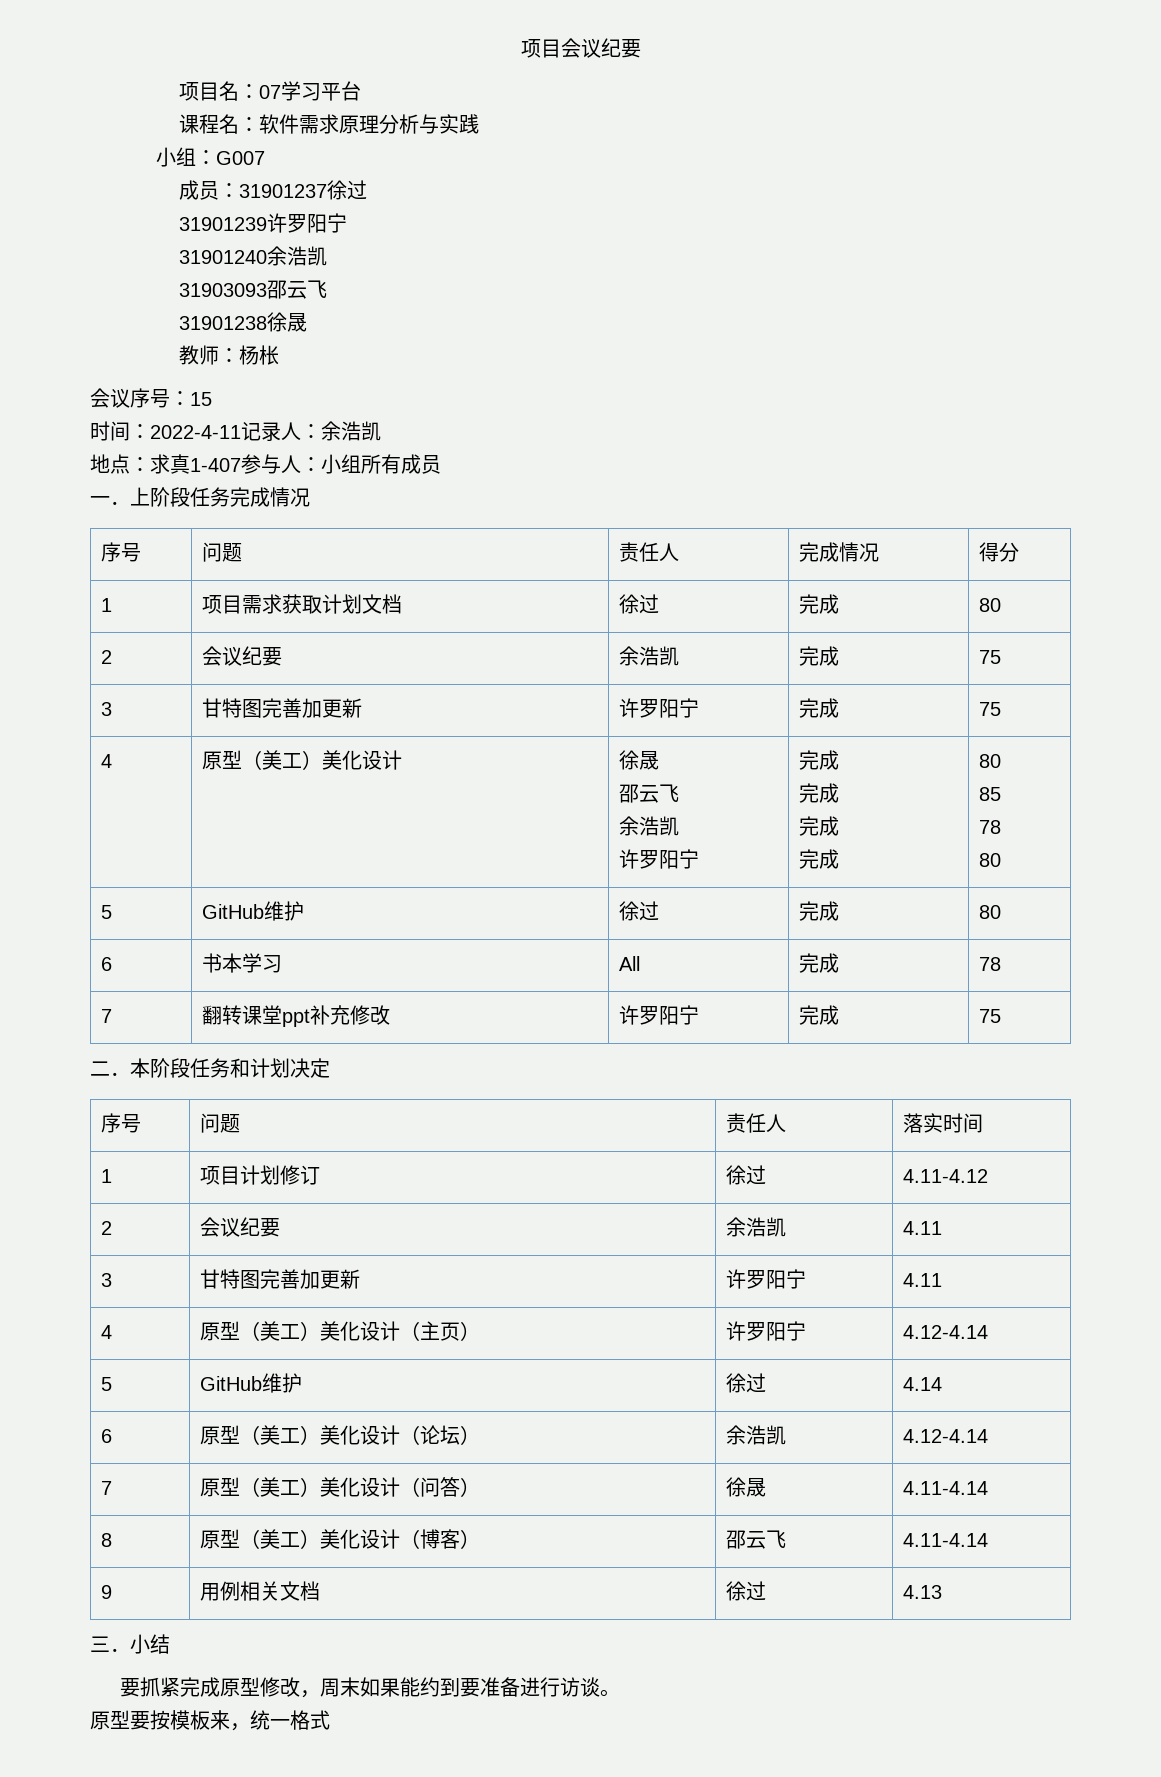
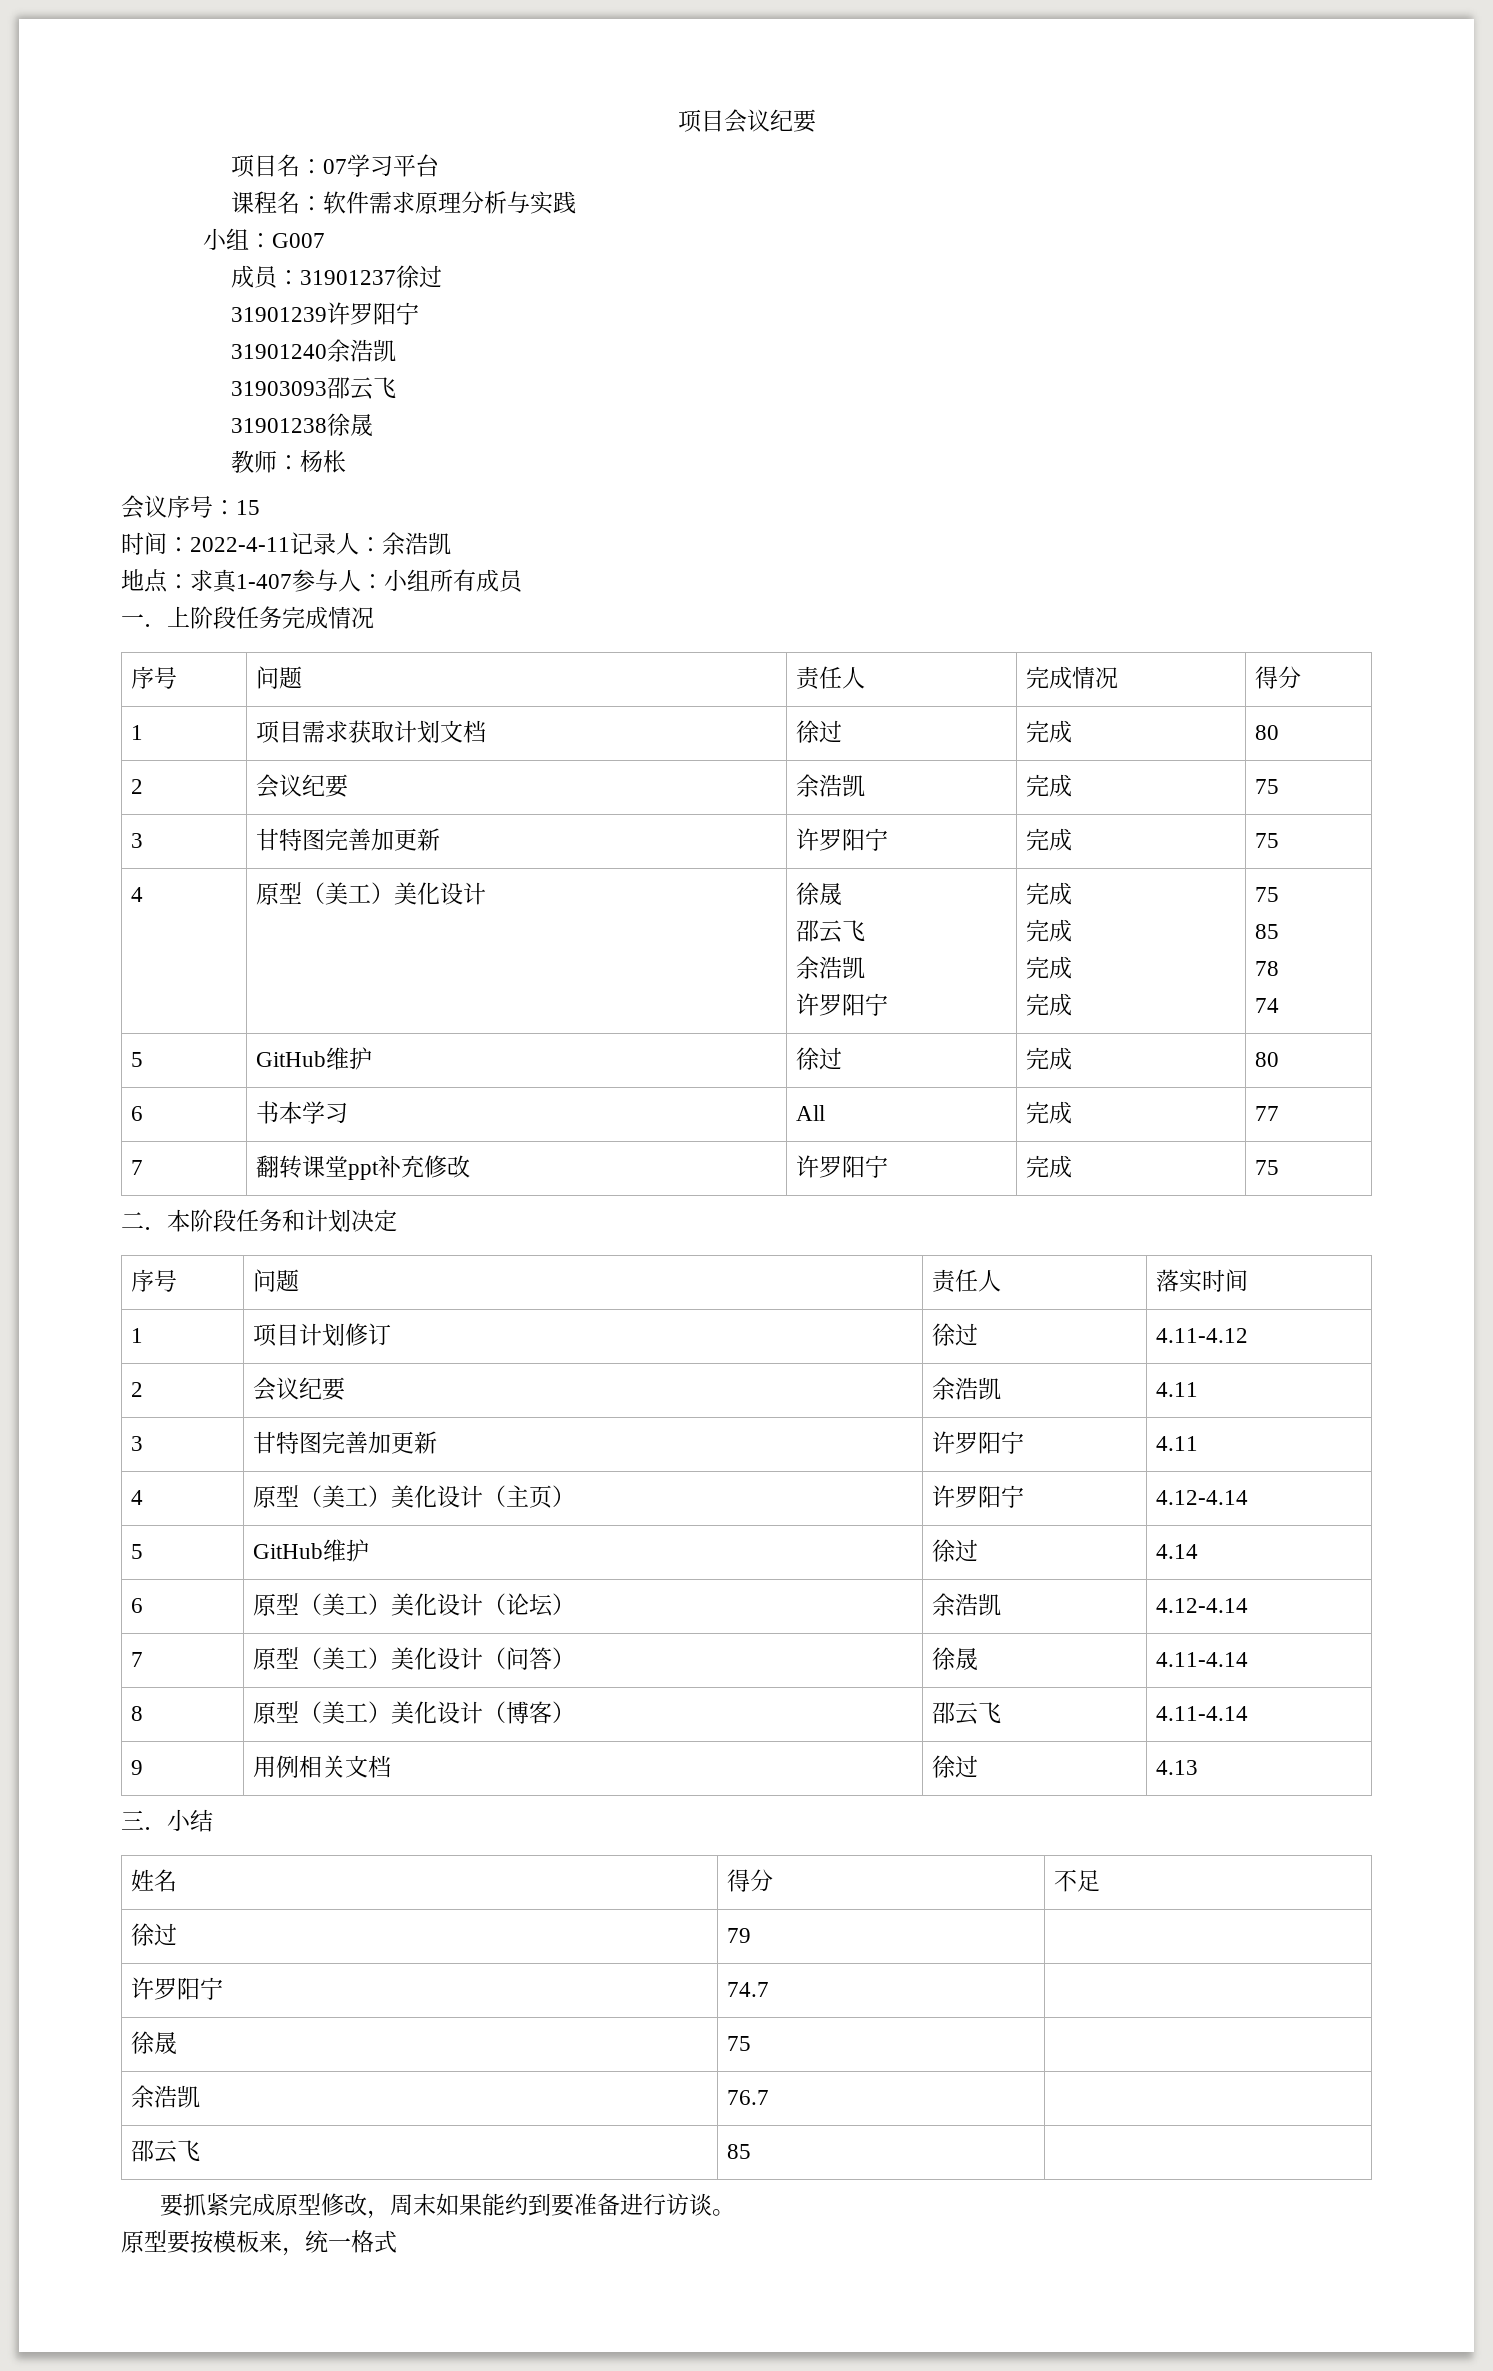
[978,754,1001,768] 80 -> [1255,887,1280,902] 75
[978,853,1001,867] 80 -> [1255,998,1280,1013] 74
[978,957,1001,971] 78 -> [1255,1106,1280,1121] 77
(170, 1644) none -> [131,1869,178,1892] [727,1869,774,1892] [1054,1869,1101,1892] [131,1923,178,1946] [727,1928,752,1943] [131,1977,224,2000] [727,1982,770,1997] [131,2031,178,2055] [727,2036,752,2051] [131,2085,201,2108] [727,2090,770,2105] [131,2140,201,2163] [727,2144,752,2159] // 姓名 | 得分 | 不足 // 徐过 | 79 | // 许罗阳宁 | 74.7 | // 徐晟 | 75 | // 余浩凯 | 76.7 | // 邵云飞 | 85 |

